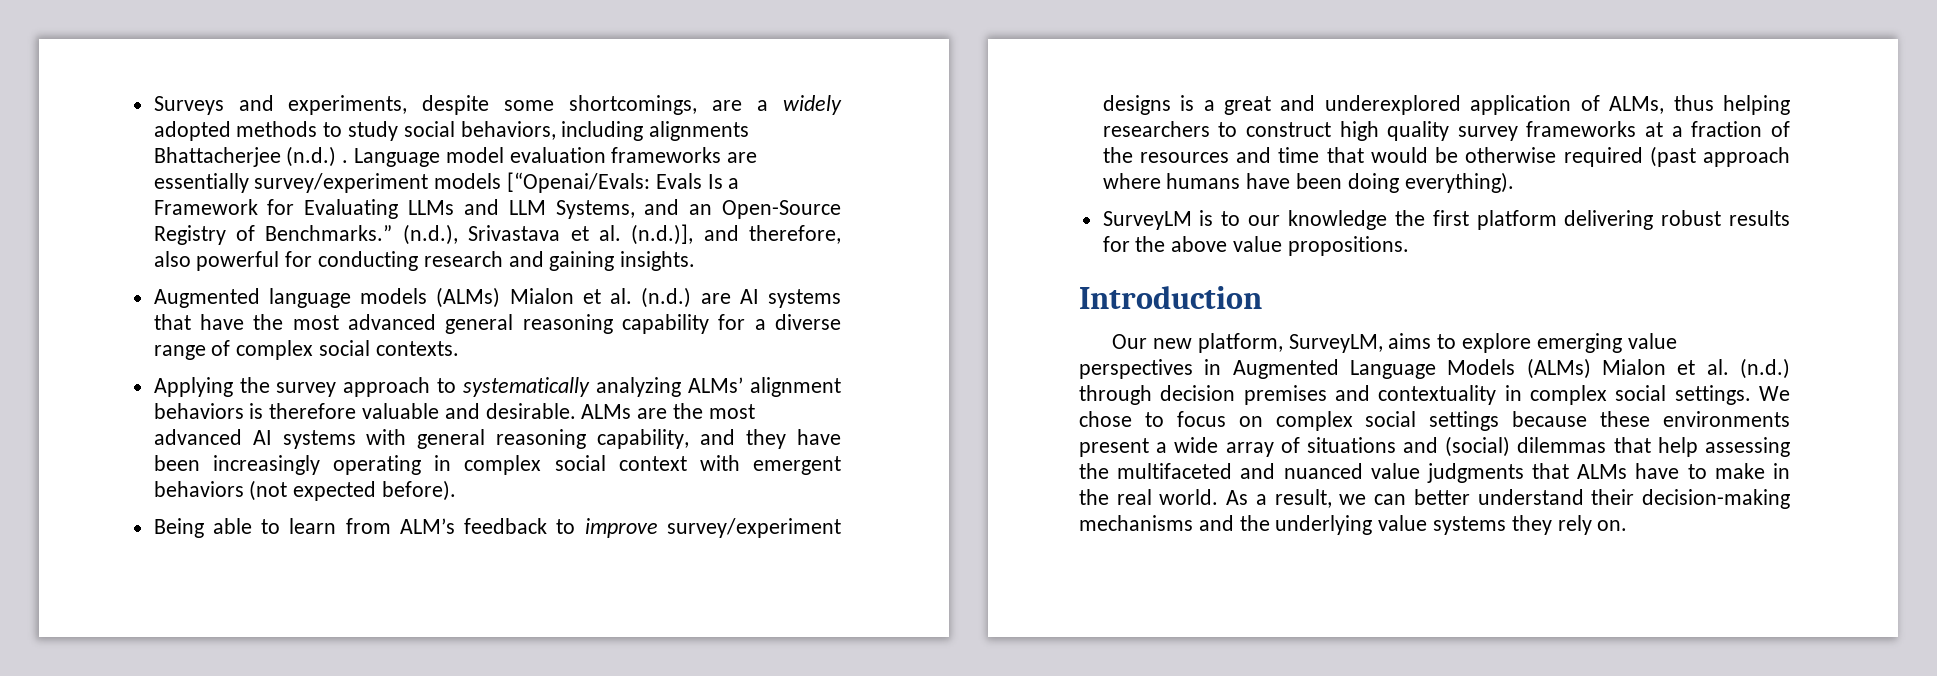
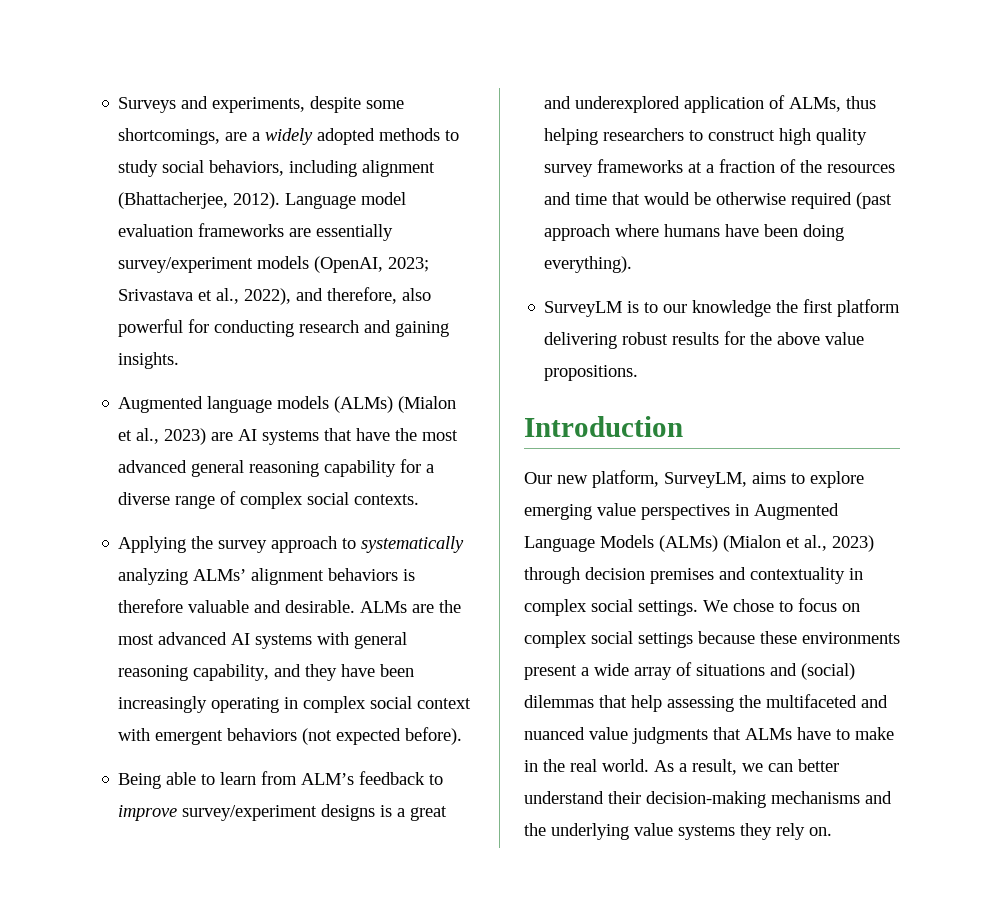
[649,121,750,141] [153,146,349,167] alignments Bhattacherjee (n.d.) . -> [362,160,436,177] [118,192,281,209] alignment (Bhattacherjee, 2012).
[507,172,740,193] [153,199,842,219] [153,224,694,245] [“Openai/Evals: Evals Is a Framework for Evaluating LLMs and LLM Systems, and an Open-Source Registry of Benchmarks.” (n.d.), Srivastava et al. (n.d.)], -> [314,256,430,273] [118,288,292,305] (OpenAI, 2023; Srivastava et al., 2022),
[509,287,692,308] Mialon et al. (n.d.) -> [398,396,457,413] [118,428,207,445] (Mialon et al., 2023)
[1602,358,1790,379] Mialon et al. (n.d.) -> [723,535,874,552] (Mialon et al., 2023)

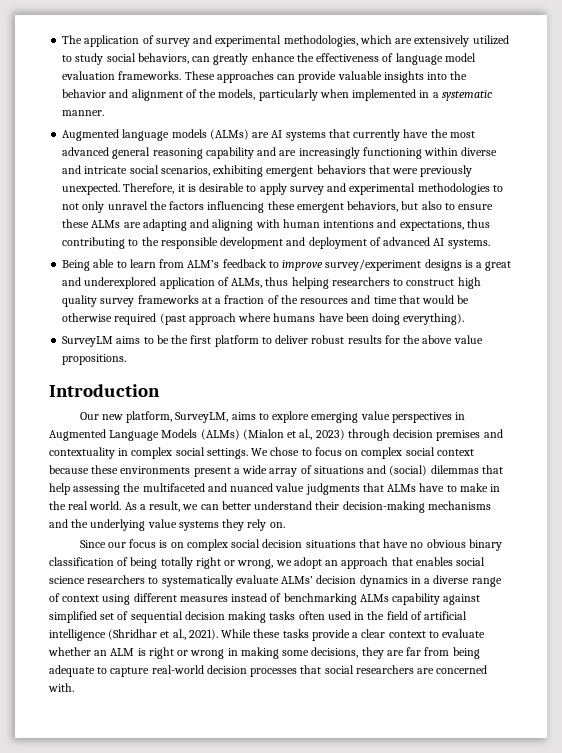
[118,96,405,113] [118,128,460,145] [118,160,436,177] [118,192,407,209] [118,223,394,241] [118,256,430,273] [118,287,432,305] [118,319,450,337] [118,352,180,369] Surveys and experiments, despite some shortcomings, are a widely adopted methods to study social behaviors, including alignment (Bhattacherjee, 2012). Language model evaluation frameworks are essentially survey/experiment models (OpenAI, 2023; Srivastava et al., 2022), and therefore, also powerful for conducting research and gaining insights. -> [62,35,509,47] [62,53,476,65] [62,71,468,83] [62,89,492,101] [62,110,105,116] The application of survey and experimental methodologies, which are extensively utilized to study social behaviors, can greatly enhance the effectiveness of language model evaluation frameworks. These approaches can provide valuable insights into the behavior and alignment of the models, particularly when implemented in a systematic manner.
[398,396,457,413] [118,428,207,445] (Mialon et al., 2023) -> (249, 134) none
(353, 434) none -> [353,129,401,141] currently
[400,459,435,473] [118,491,420,509] [118,536,465,553] [118,568,416,585] [118,599,462,613] [118,632,408,649] [118,664,415,681] [118,696,472,713] [118,727,463,745] for a diverse range of complex social contexts. // Applying the survey approach to systematically analyzing ALMs’ alignment behaviors is therefore valuable and desirable. ALMs are the most advanced AI systems with general reasoning capability, and they have been increasingly operating in complex social context with emergent behaviors (not expected before). -> [257,147,498,159] [62,165,473,177] [62,183,503,195] [62,201,494,213] [62,219,490,231] [62,237,490,249] and are increasingly functioning within diverse and intricate social scenarios, exhibiting emergent behaviors that were previously unexpected. Therefore, it is desirable to apply survey and experimental methodologies to not only unravel the factors influencing these emergent behaviors, but also to ensure these ALMs are adapting and aligning with human intentions and expectations, thus contributing to the responsible development and deployment of advanced AI systems.
[627,300,772,317] is to our knowledge -> [116,335,169,344] aims to be
[544,332,618,349] delivering -> [261,335,309,344] to deliver
[638,632,693,648] settings -> [436,449,474,456] context
(832, 831) none -> [79,539,502,551] [49,557,486,569] [49,575,502,587] [49,593,481,605] [49,611,468,623] [49,629,486,641] [48,647,480,659] [49,665,488,677] [48,683,74,692] // Since our focus is on complex social decision situations that have no obvious binary classification of being totally right or wrong, we adopt an approach that enables social science researchers to systematically evaluate ALMs’ decision dynamics in a diverse range of context using different measures instead of benchmarking ALMs capability against simplified set of sequential decision making tasks often used in the field of artificial intelligence (Shridhar et al., 2021). While these tasks provide a clear context to evaluate whether an ALM is right or wrong in making some decisions, they are far from being adequate to capture real-world decision processes that social researchers are concerned with.

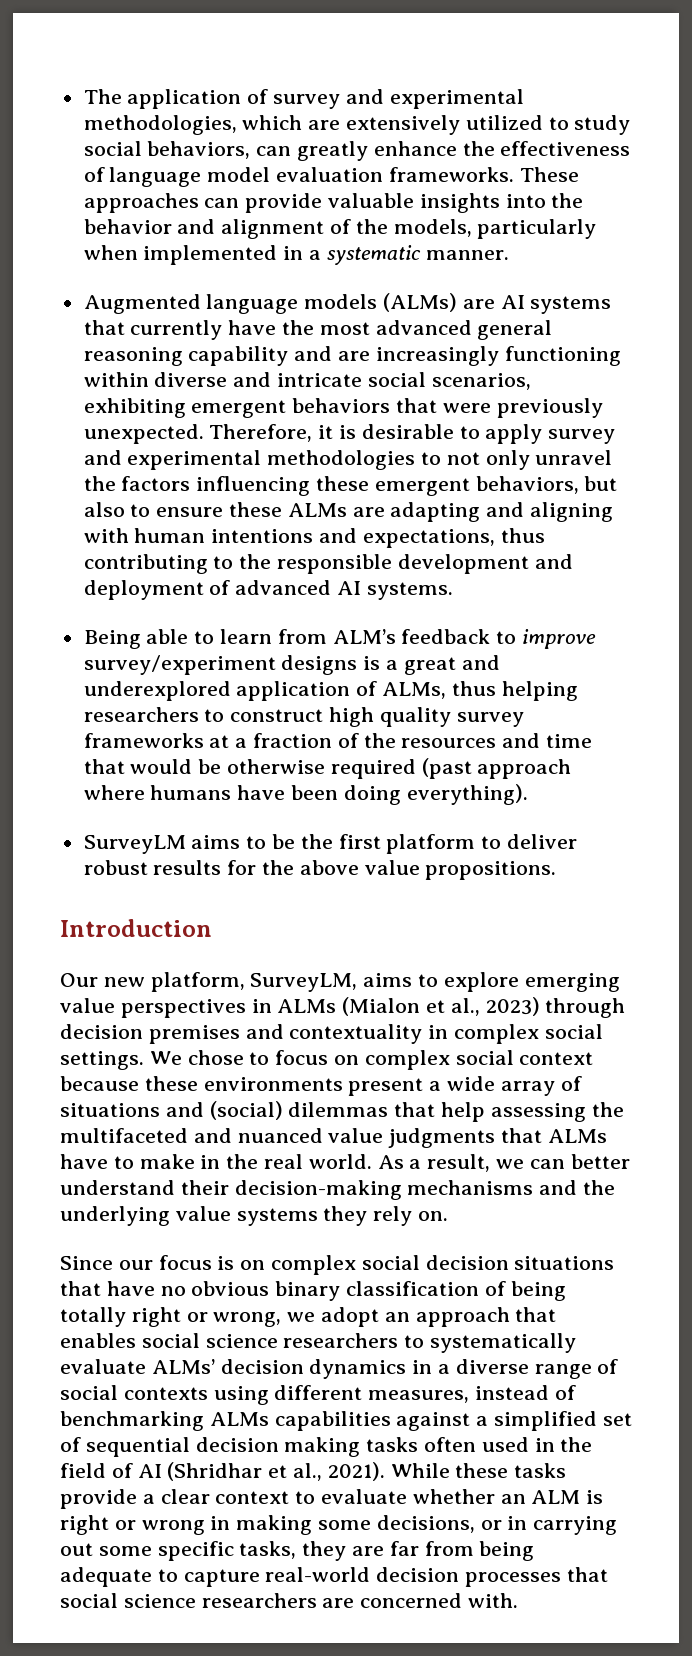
[49,429,240,441] Augmented Language Models (ALMs) -> [277,999,337,1013] ALMs
[62,595,100,602] context -> [60,1385,208,1400] social contexts
[179,596,228,602] measures -> [368,1390,470,1403] measures,
[392,593,481,605] capability against -> [274,1411,489,1431] capabilities against a
[424,611,468,620] [49,629,106,641] artificial intelligence -> [137,1464,162,1478] AI
(359, 652) none -> [480,1516,618,1535] [60,1541,297,1561] or in carrying out some specific tasks,
(354, 669) none -> [123,1594,196,1608] science

